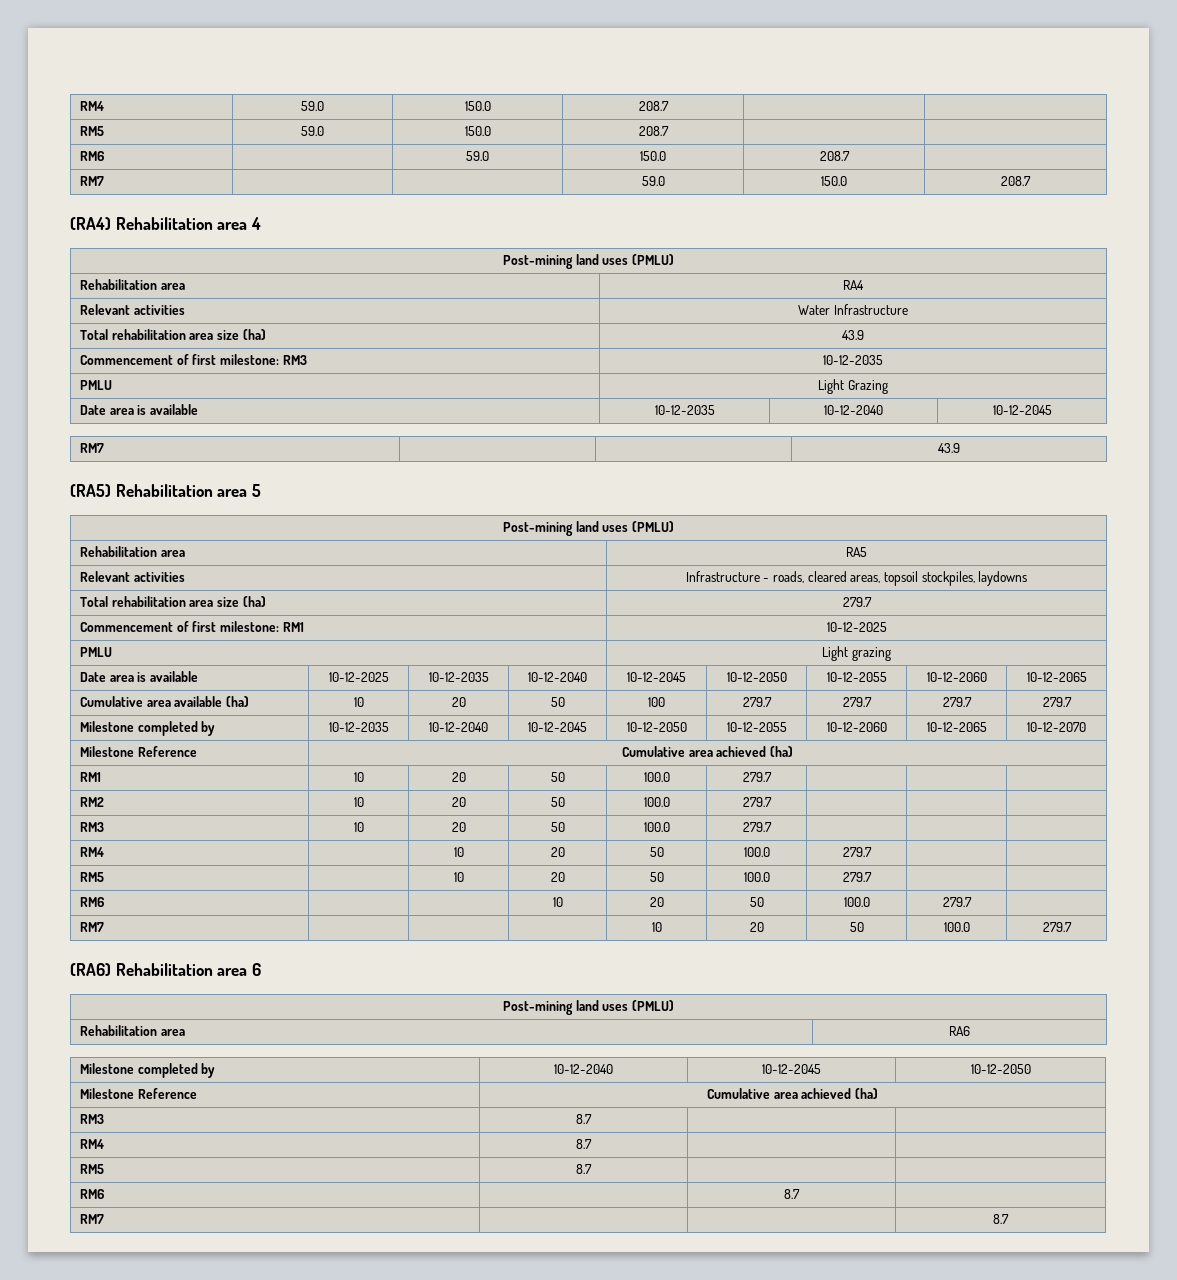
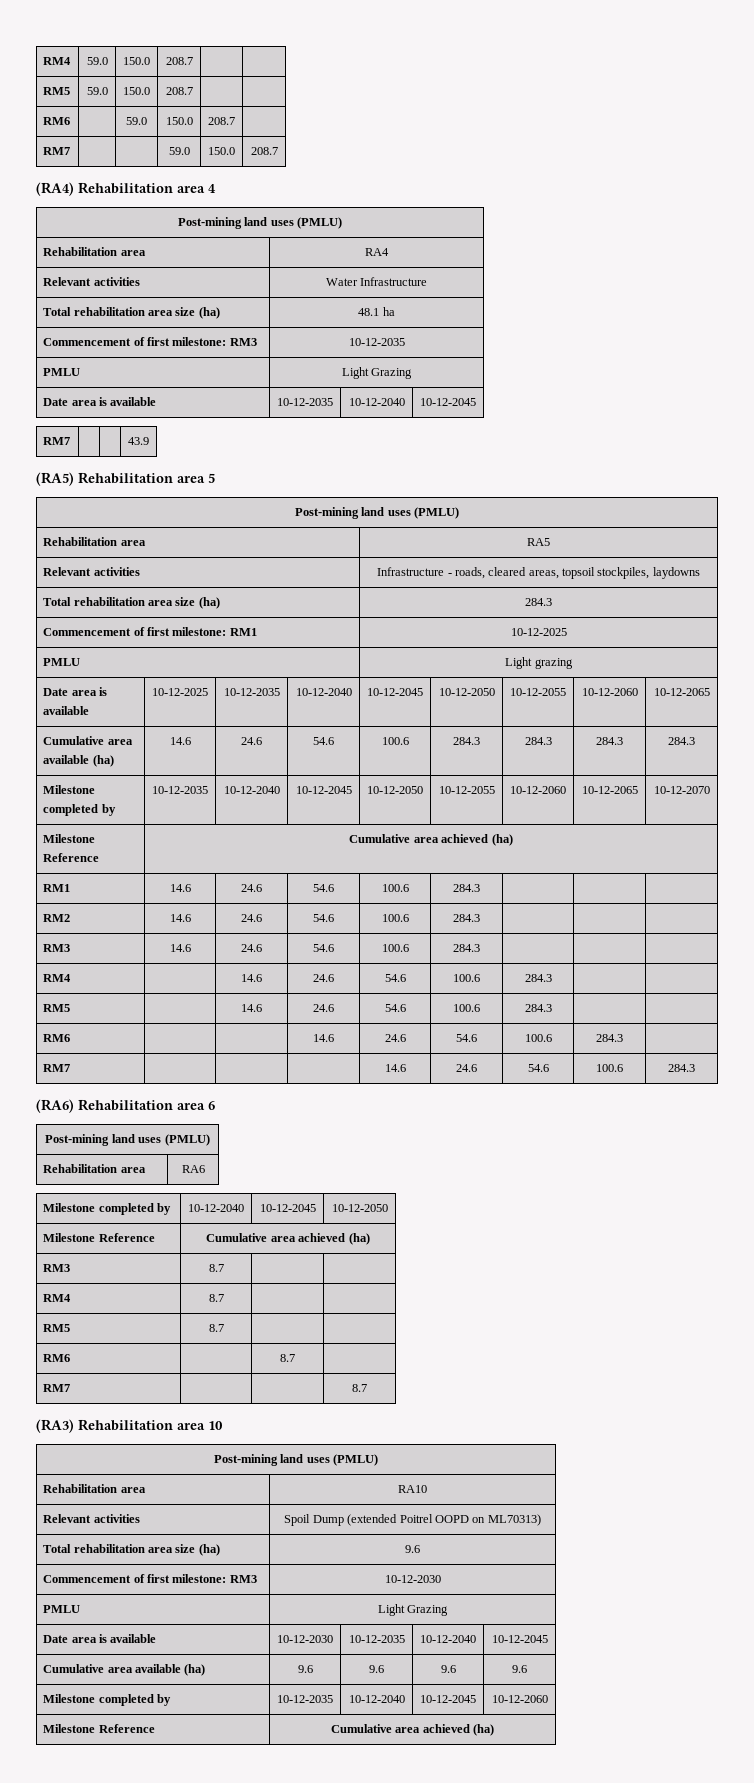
[842,330,864,340] 43.9 -> [358,307,395,316] 48.1 ha
[842,597,872,607] 279.7 -> [525,598,552,606] 284.3
[353,697,364,707] [451,697,466,707] [550,697,565,707] [648,697,665,707] [742,697,772,707] [842,697,872,707] [942,697,972,707] [1042,697,1072,707] 10 | 20 | 50 | 100 | 279.7 | 279.7 | 279.7 | 279.7 -> [169,737,191,745] [241,737,262,745] [313,737,334,745] [381,737,409,745] [453,737,480,745] [524,737,552,745] [596,737,623,745] [668,737,695,745] 14.6 | 24.6 | 54.6 | 100.6 | 284.3 | 284.3 | 284.3 | 284.3
[353,772,364,782] [451,772,466,782] [550,772,565,782] [643,772,670,782] [742,772,772,782] [79,797,104,807] [353,797,364,807] [451,797,466,807] [550,797,565,807] [643,797,670,807] [742,797,772,807] [79,822,104,832] [353,822,364,832] [451,822,466,832] [550,822,565,832] [643,822,670,832] [742,822,772,832] [79,847,104,857] [453,847,464,857] [550,847,565,857] [649,847,664,857] [743,847,770,857] [842,847,872,857] [79,872,104,882] [453,872,464,882] [550,872,565,882] [649,872,664,882] [743,872,770,882] [842,872,872,882] [79,897,104,907] [552,897,563,907] [649,897,664,907] [749,897,764,907] [843,897,870,907] [942,897,972,907] [79,922,104,932] [651,922,662,932] [749,922,764,932] [849,922,864,932] [943,922,970,932] [1042,922,1072,932] 10 | 20 | 50 | 100.0 | 279.7 | | | // RM2 | 10 | 20 | 50 | 100.0 | 279.7 | | | // RM3 | 10 | 20 | 50 | 100.0 | 279.7 | | | // RM4 | | 10 | 20 | 50 | 100.0 | 279.7 | | // RM5 | | 10 | 20 | 50 | 100.0 | 279.7 | | // RM6 | | | 10 | 20 | 50 | 100.0 | 279.7 | // RM7 | | | | 10 | 20 | 50 | 100.0 | 279.7 -> [169,884,191,892] [241,884,262,892] [313,884,334,892] [381,884,409,892] [453,884,480,892] [43,914,71,922] [169,914,191,922] [241,914,262,922] [313,914,334,922] [381,914,409,922] [453,914,480,922] [43,944,71,952] [169,944,191,952] [241,944,262,952] [313,944,334,952] [381,944,409,952] [453,944,480,952] [43,974,72,982] [241,974,262,982] [313,974,334,982] [384,974,406,982] [453,974,480,982] [524,974,552,982] [43,1004,71,1012] [241,1004,262,1012] [313,1004,334,1012] [384,1004,406,1012] [453,1004,480,1012] [524,1004,552,1012] [43,1034,71,1042] [313,1034,334,1042] [384,1034,406,1042] [456,1034,477,1042] [524,1034,552,1042] [596,1034,623,1042] [43,1064,71,1072] [384,1064,406,1072] [456,1064,477,1072] [527,1064,549,1072] [596,1064,623,1072] [668,1064,695,1072] 14.6 | 24.6 | 54.6 | 100.6 | 284.3 | | | // RM2 | 14.6 | 24.6 | 54.6 | 100.6 | 284.3 | | | // RM3 | 14.6 | 24.6 | 54.6 | 100.6 | 284.3 | | | // RM4 | | 14.6 | 24.6 | 54.6 | 100.6 | 284.3 | | // RM5 | | 14.6 | 24.6 | 54.6 | 100.6 | 284.3 | | // RM6 | | | 14.6 | 24.6 | 54.6 | 100.6 | 284.3 | // RM7 | | | | 14.6 | 24.6 | 54.6 | 100.6 | 284.3
(1009, 1219) none -> [36,1419,223,1433] [213,1454,379,1466] [43,1484,146,1493] [398,1485,427,1493] [43,1514,140,1523] [284,1514,541,1526] [43,1544,220,1556] [405,1545,420,1553] [43,1574,257,1583] [384,1575,441,1583] [43,1605,81,1613] [377,1604,449,1616] [43,1634,157,1643] [277,1635,333,1643] [348,1635,405,1643] [420,1635,476,1643] [491,1635,548,1643] [43,1664,206,1676] [297,1665,313,1673] [369,1665,384,1673] [440,1665,456,1673] [512,1665,527,1673] [43,1694,172,1706] [277,1695,333,1703] [348,1695,405,1703] [420,1695,476,1703] [491,1695,548,1703] [43,1724,155,1733] [330,1724,495,1736] // (RA3) Rehabilitation area 10 // Post-mining land uses (PMLU) // Rehabilitation area | RA10 // Relevant activities | Spoil Dump (extended Poitrel OOPD on ML70313) // Total rehabilitation area size (ha) | 9.6 // Commencement of first milestone: RM3 | 10-12-2030 // PMLU | Light Grazing // Date area is available | 10-12-2030 | 10-12-2035 | 10-12-2040 | 10-12-2045 // Cumulative area available (ha) | 9.6 | 9.6 | 9.6 | 9.6 // Milestone completed by | 10-12-2035 | 10-12-2040 | 10-12-2045 | 10-12-2060 // Milestone Reference | Cumulative area achieved (ha)

